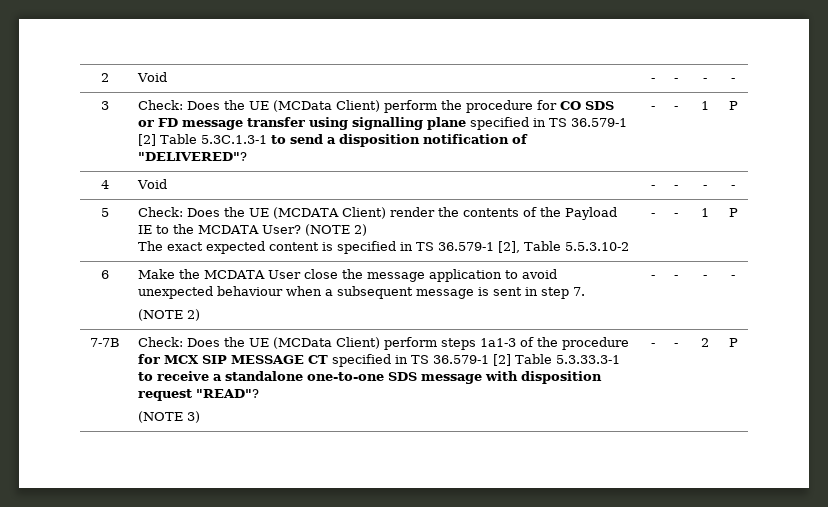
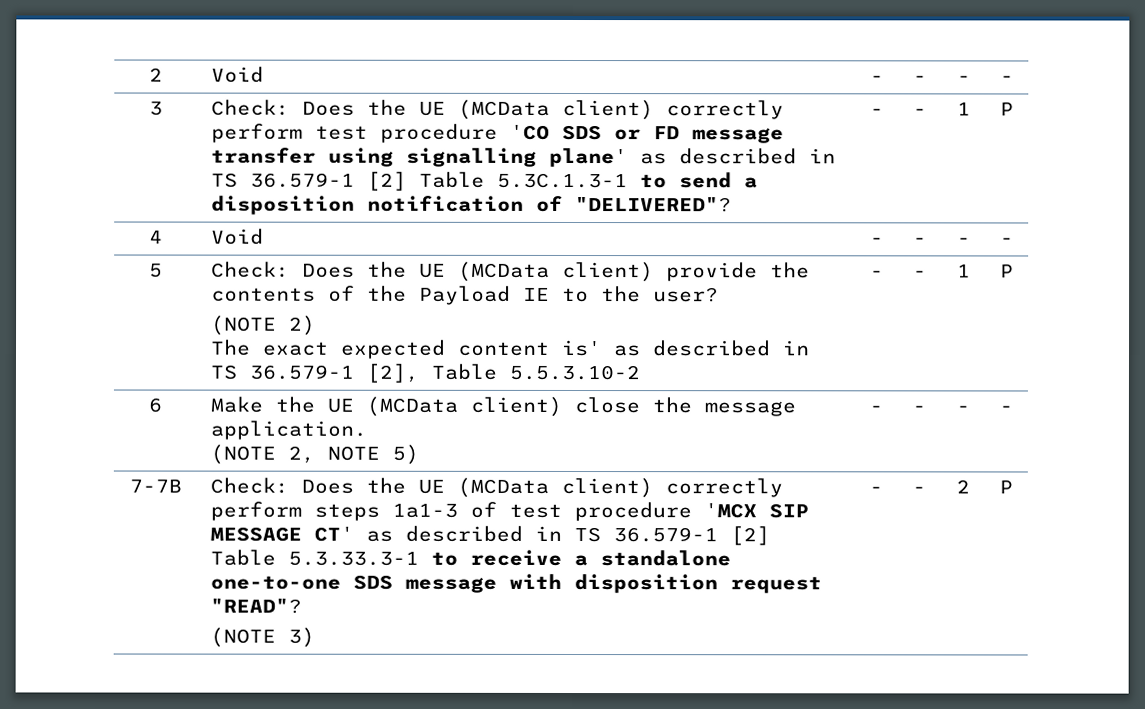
[336,100,582,113] Client) perform the procedure for CO -> [561,99,784,121] [210,123,550,143] client) correctly perform test procedure 'CO
[427,117,530,130] plane specified -> [548,147,797,168] plane' as described
[273,207,436,219] (MCDATA Client) render -> [457,261,758,283] (MCData client) provide
[198,225,302,234] MCDATA User? -> [652,287,719,303] user? //
[322,241,397,254] is specified -> [560,339,771,357] is' as described
[204,269,558,282] [138,286,586,299] [138,309,201,321] MCDATA User close the message application to avoid unexpected behaviour when a subsequent message is sent in step 7. // (NOTE 2) -> [326,396,796,417] [209,420,367,440] [209,444,419,465] UE (MCData client) close the message application. // (NOTE 2, NOTE 5)
[336,337,381,349] Client) -> [560,477,783,499] client) correctly
[537,337,630,350] [138,354,392,367] the procedure for MCX SIP MESSAGE CT specified -> [508,502,809,522] [209,525,523,542] test procedure 'MCX SIP MESSAGE CT' as described

